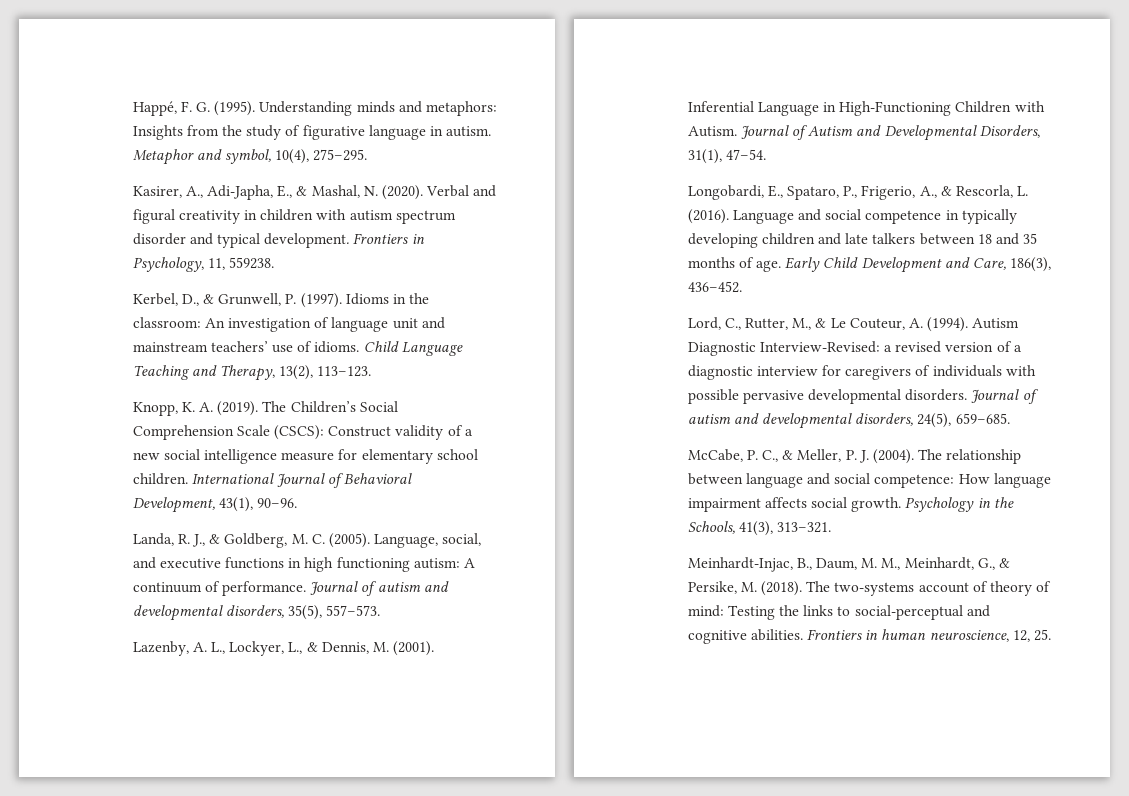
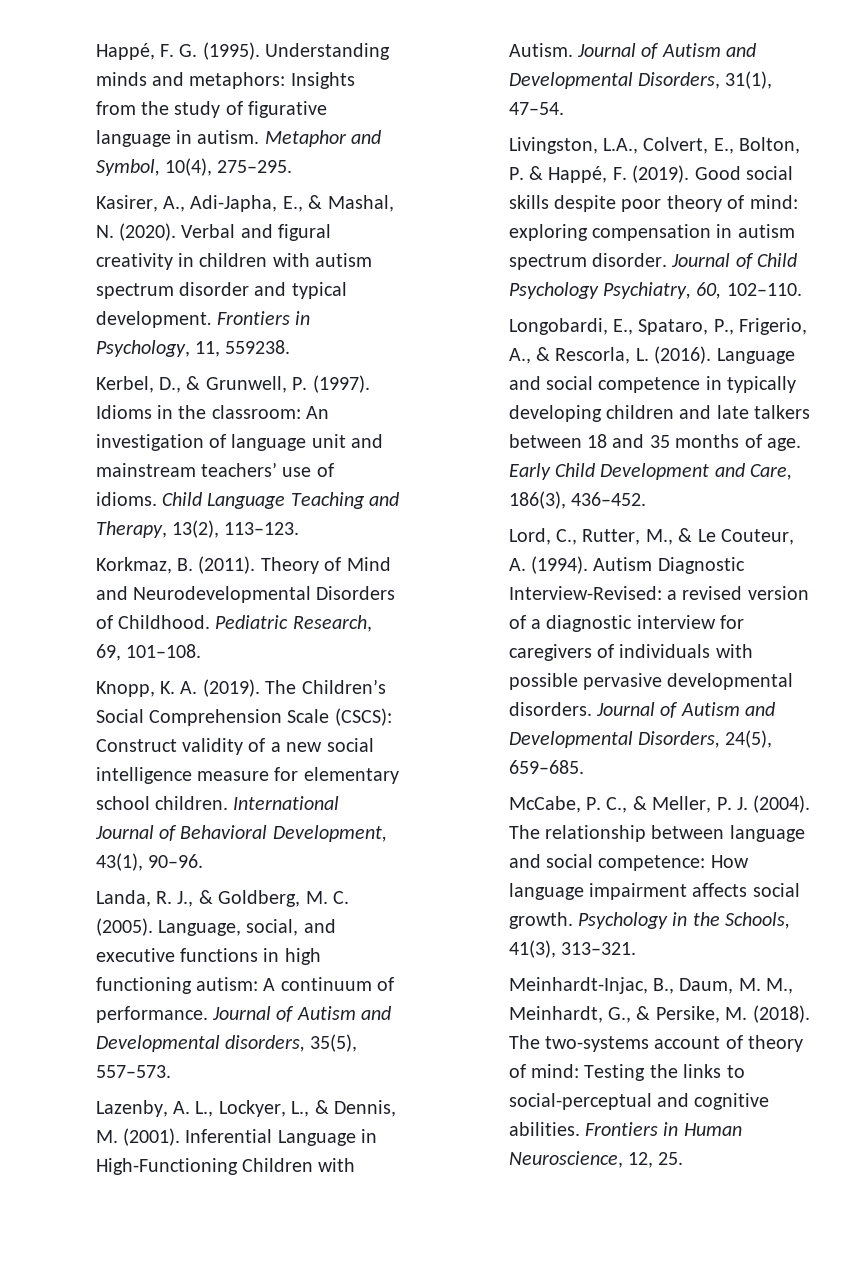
[224,149,271,164] symbol, -> [95,159,160,176] Symbol,
(372, 371) none -> [95,556,391,574] [95,586,396,603] [95,615,372,632] [95,644,201,661] // Korkmaz, B. (2011). Theory of Mind and Neurodevelopmental Disorders of Childhood. Pediatric Research, 69, 101–108.
[377,581,449,592] [132,605,223,621] autism and developmental -> [296,1006,392,1020] [95,1035,220,1052] Autism and Developmental
(766, 154) none -> [508,137,801,154] [508,165,793,183] [508,195,798,212] [508,224,795,241] [508,253,798,270] [508,282,802,299] // Livingston, L.A., Colvert, E., Bolton, P. & Happé, F. (2019). Good social skills despite poor theory of mind: exploring compensation in autism spectrum disorder. Journal of Child Psychology Psychiatry, 60, 102–110.
[687,413,914,429] autism and developmental disorders, -> [680,702,776,716] [508,731,720,748] Autism and Developmental Disorders,
[881,629,1009,642] human neuroscience, -> [683,1123,742,1136] [508,1151,623,1168] Human Neuroscience,

